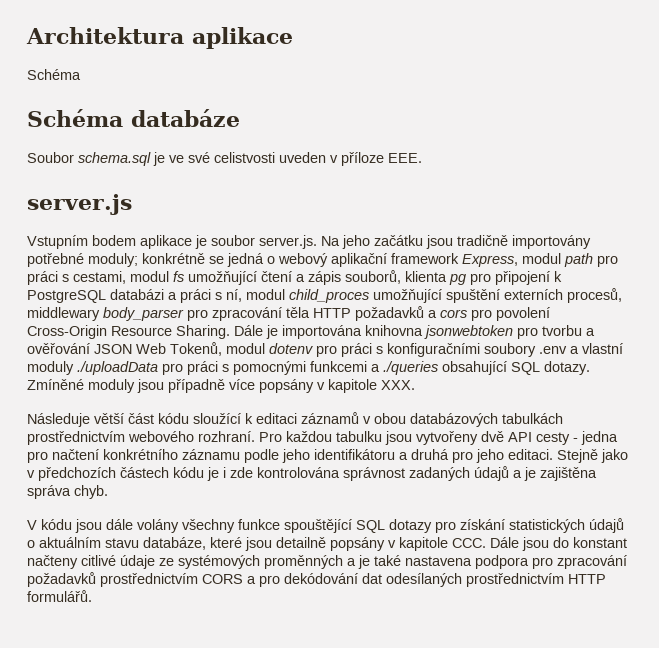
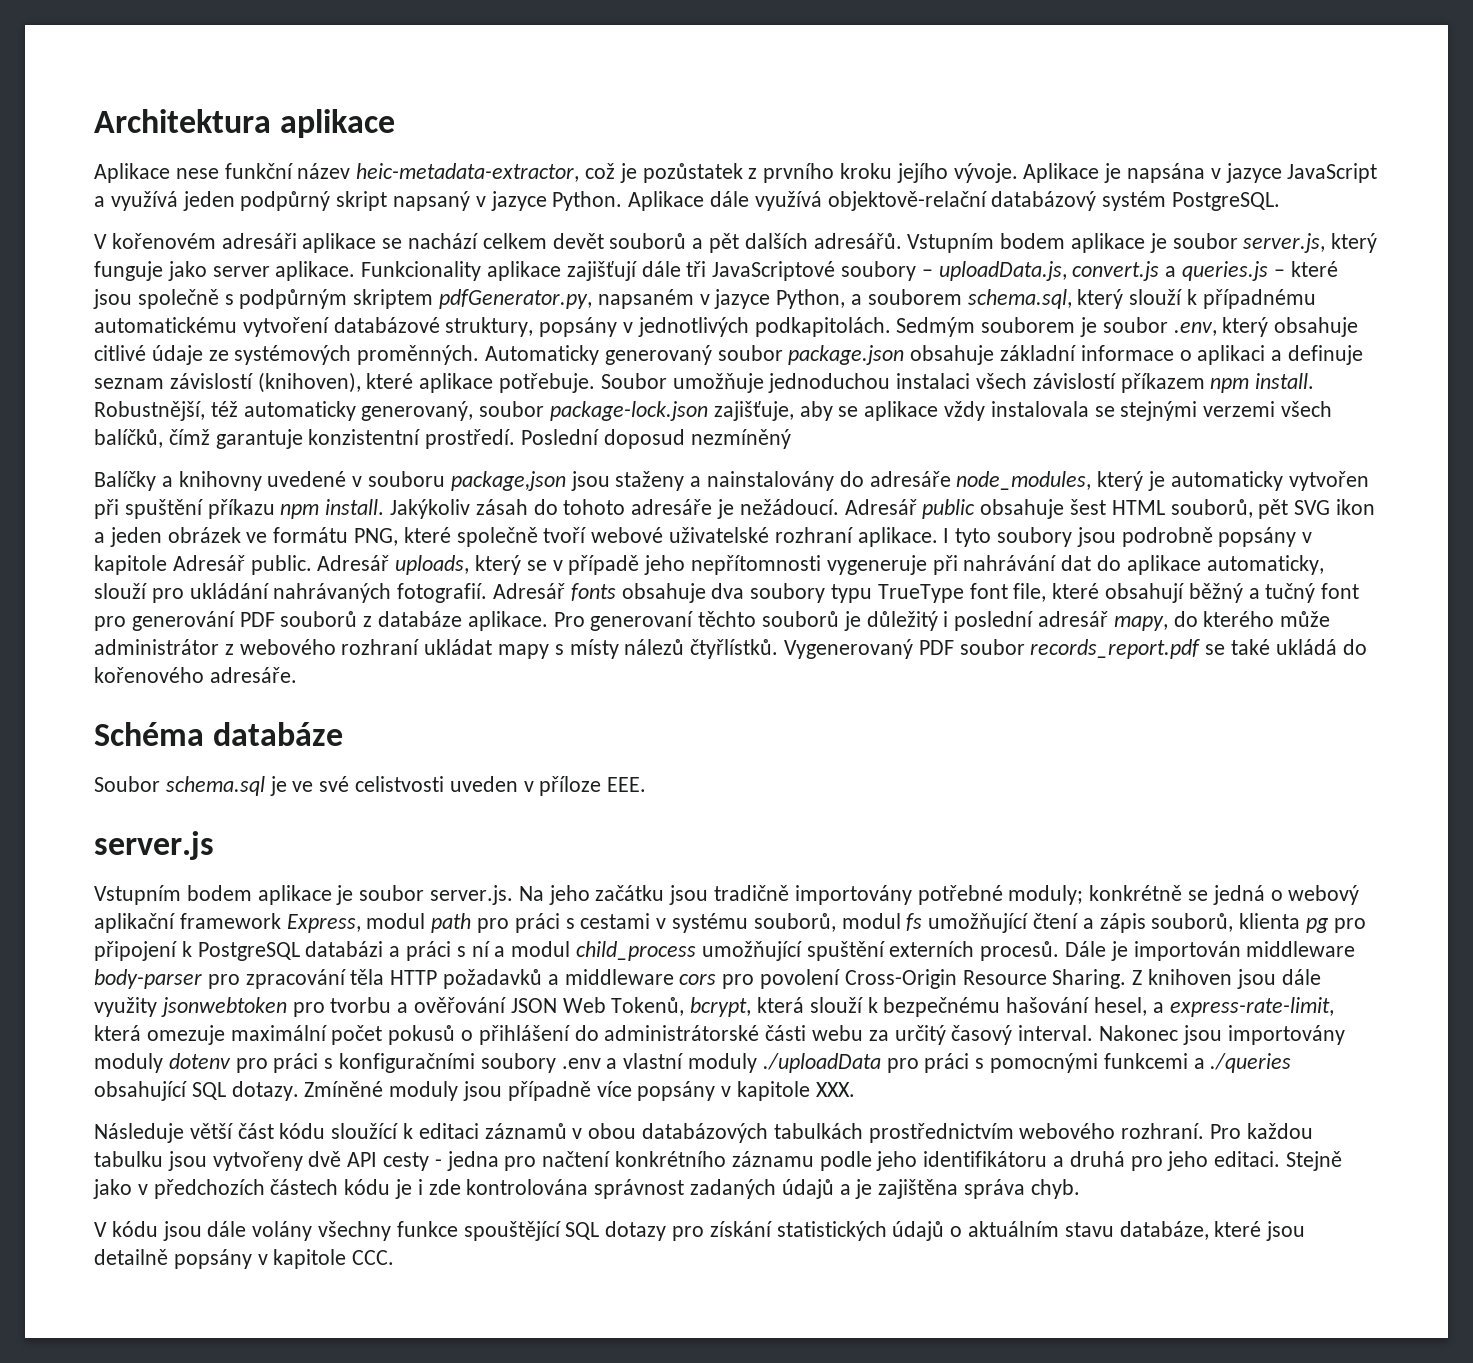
[27,69,81,80] Schéma -> [94,163,1378,183] [94,191,1281,211] [94,233,1378,253] [94,261,1338,281] [93,289,1316,309] [94,317,1359,337] [94,345,1364,365] [94,372,1315,393] [94,401,1333,421] [94,429,791,449] [94,471,1369,491] [94,499,1376,519] [94,527,1313,547] [94,555,1324,575] [94,583,1360,603] [94,611,1331,631] [94,639,1367,659] [94,667,297,683] Aplikace nese funkční název heic-metadata-extractor, což je pozůstatek z prvního kroku jejího vývoje. Aplikace je napsána v jazyce JavaScript a využívá jeden podpůrný skript napsaný v jazyce Python. Aplikace dále využívá objektově-relační databázový systém PostgreSQL. // V kořenovém adresáři aplikace se nachází celkem devět souborů a pět dalších adresářů. Vstupním bodem aplikace je soubor server.js, který funguje jako server aplikace. Funkcionality aplikace zajišťují dále tři JavaScriptové soubory – uploadData.js, convert.js a queries.js – které jsou společně s podpůrným skriptem pdfGenerator.py, napsaném v jazyce Python, a souborem schema.sql, který slouží k případnému automatickému vytvoření databázové struktury, popsány v jednotlivých podkapitolách. Sedmým souborem je soubor .env, který obsahuje citlivé údaje ze systémových proměnných. Automaticky generovaný soubor package.json obsahuje základní informace o aplikaci a definuje seznam závislostí (knihoven), které aplikace potřebuje. Soubor umožňuje jednoduchou instalaci všech závislostí příkazem npm install. Robustnější, též automaticky generovaný, soubor package-lock.json zajišťuje, aby se aplikace vždy instalovala se stejnými verzemi všech balíčků, čímž garantuje konzistentní prostředí. Poslední doposud nezmíněný // Balíčky a knihovny uvedené v souboru package,json jsou staženy a nainstalovány do adresáře node_modules, který je automaticky vytvořen při spuštění příkazu npm install. Jakýkoliv zásah do tohoto adresáře je nežádoucí. Adresář public obsahuje šest HTML souborů, pět SVG ikon a jeden obrázek ve formátu PNG, které společně tvoří webové uživatelské rozhraní aplikace. I tyto soubory jsou podrobně popsány v kapitole Adresář public. Adresář uploads, který se v případě jeho nepřítomnosti vygeneruje při nahrávání dat do aplikace automaticky, slouží pro ukládání nahrávaných fotografií. Adresář fonts obsahuje dva soubory typu TrueType font file, které obsahují běžný a tučný font pro generování PDF souborů z databáze aplikace. Pro generovaní těchto souborů je důležitý i poslední adresář mapy, do kterého může administrátor z webového rozhraní ukládat mapy s místy nálezů čtyřlístků. Vygenerovaný PDF soubor records_report.pdf se také ukládá do kořenového adresáře.
[73,271,126,284] cestami, -> [580,913,836,933] cestami v systému souborů,
[226,288,622,303] [27,307,184,321] ní, modul child_proces umožňující spuštění externích procesů, middlewary body_parser -> [471,941,1356,961] [94,969,202,989] ní a modul child_process umožňující spuštění externích procesů. Dále je importován middleware body-parser
(437, 314) none -> [564,969,674,985] middleware
[234,325,423,339] Dále je importována knihovna -> [1132,969,1321,989] [94,997,157,1017] Z knihoven jsou dále využity
[226,343,265,354] modul -> [690,997,1334,1017] [94,1025,1345,1045] [94,1053,163,1073] bcrypt, která slouží k bezpečnému hašování hesel, a express-rate-limit, která omezuje maximální počet pokusů o přihlášení do administrátorské části webu za určitý časový interval. Nakonec jsou importovány moduly
[490,537,627,551] [27,555,627,569] [27,572,606,587] [27,590,92,602] Dále jsou do konstant načteny citlivé údaje ze systémových proměnných a je také nastavena podpora pro zpracování požadavků prostřednictvím CORS a pro dekódování dat odesílaných prostřednictvím HTTP formulářů. -> (395, 1257) none

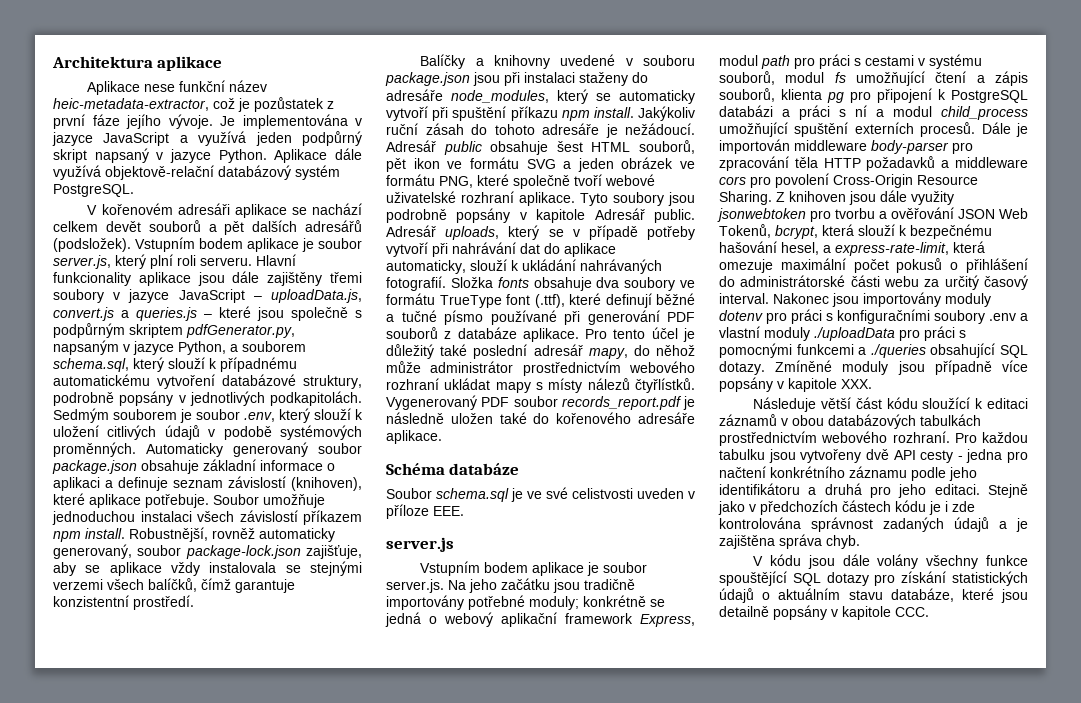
[763,163,1206,183] prvního kroku jejího vývoje. Aplikace je napsána -> [53,114,348,129] první fáze jejího vývoje. Je implementována
[813,233,902,249] adresářů. -> [305,220,363,232] [53,238,131,252] adresářů (podsložek).
[94,261,917,281] funguje jako server aplikace. Funkcionality aplikace zajišťují dále tři JavaScriptové soubory -> [150,254,296,269] [53,271,363,286] [53,289,245,303] plní roli serveru. Hlavní funkcionality aplikace jsou dále zajištěny třemi soubory v jazyce JavaScript
[597,289,694,309] napsaném -> [53,340,119,355] napsaným
(534, 327) none -> [53,392,114,406] podrobně
[1274,317,1359,337] [94,345,229,365] obsahuje citlivé údaje ze -> [314,408,363,420] [53,425,272,440] slouží k uložení citlivých údajů v podobě
[210,401,238,417] též -> [212,528,255,539] rovněž
[521,429,791,449] Poslední doposud nezmíněný -> (194, 602) none
[450,471,835,491] package,json jsou staženy a nainstalovány -> [385,72,628,86] package.json jsou při instalaci staženy
[1148,471,1369,491] je automaticky vytvořen -> [596,90,695,104] [386,106,428,121] se automaticky vytvoří
(471, 509) none -> [386,123,418,135] ruční
[1294,499,1376,515] SVG ikon -> [413,157,556,169] ikon ve formátu SVG
[943,528,992,547] I tyto -> [580,193,608,206] Tyto
[644,555,927,575] jeho nepřítomnosti vygeneruje -> [647,226,695,240] [386,242,428,257] potřeby vytvoří
[151,588,184,603] pro -> [511,260,519,271] k
[493,583,566,599] Adresář -> [450,277,493,288] Složka
[831,583,1360,603] [94,616,126,631] typu TrueType font file, které obsahují běžný a tučný font pro -> [680,280,695,288] [386,293,695,308] [386,310,580,325] ve formátu TrueType font (.ttf), které definují běžné a tučné písmo používané při
[590,611,840,631] generovaní těchto souborů -> [613,327,678,339] tento účel
[943,611,949,627] i -> [440,344,468,356] také
[1203,611,1275,627] kterého -> [656,345,695,356] něhož
[224,644,234,655] z -> [522,361,621,376] prostřednictvím
[1205,639,1367,655] [94,667,297,683] se také ukládá do kořenového adresáře. -> [683,396,695,410] [386,412,695,424] [386,430,442,444] je následně uložen také do kořenového adresáře aplikace.

